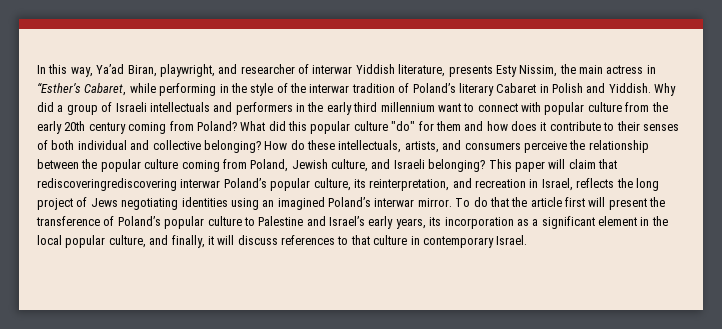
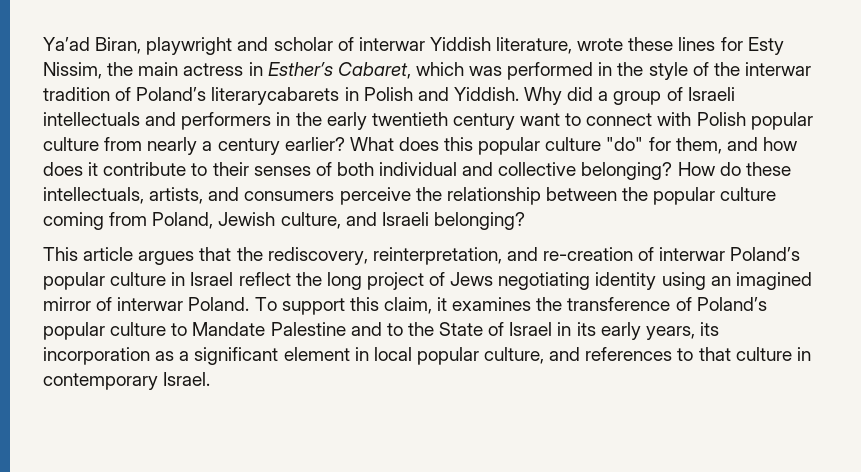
[37,64,493,77] In this way, Ya’ad Biran, playwright, and researcher of interwar Yiddish literature, presents -> [43,37,743,55] Ya’ad Biran, playwright and scholar of interwar Yiddish literature, wrote these lines for
[37,82,217,96] “Esther’s Cabaret, while performing -> [267,62,594,80] Esther’s Cabaret, which was performed
[458,83,537,96] literary Cabaret -> [211,87,340,105] literarycabarets
[353,102,435,112] third millennium -> [371,112,515,130] twentieth century
(541, 107) none -> [696,112,746,126] Polish
[651,102,668,112] [37,121,286,134] the early 20th century coming from Poland? What did -> [147,137,439,155] nearly a century earlier? What does
[435,121,461,131] them -> [675,137,722,154] them,
[488,159,617,172] [37,178,615,191] This paper will claim that rediscoveringrediscovering interwar Poland’s popular culture, its reinterpretation, and recreation in Israel, reflects -> [43,247,801,265] [43,272,291,290] // This article argues that the rediscovery, reinterpretation, and re-creation of interwar Poland’s popular culture in Israel reflect
[181,197,228,207] identities -> [595,272,657,290] identity
[328,197,647,210] Poland’s interwar mirror. To do that the article first will present -> [43,297,532,315] mirror of interwar Poland. To support this claim, it examines
(255, 221) none -> [192,322,266,336] Mandate
[329,216,365,226] Israel’s -> [386,322,596,336] to the State of Israel in its
[651,216,668,226] the -> (369, 354) none
[171,235,278,248] finally, it will discuss -> (581, 354) none

